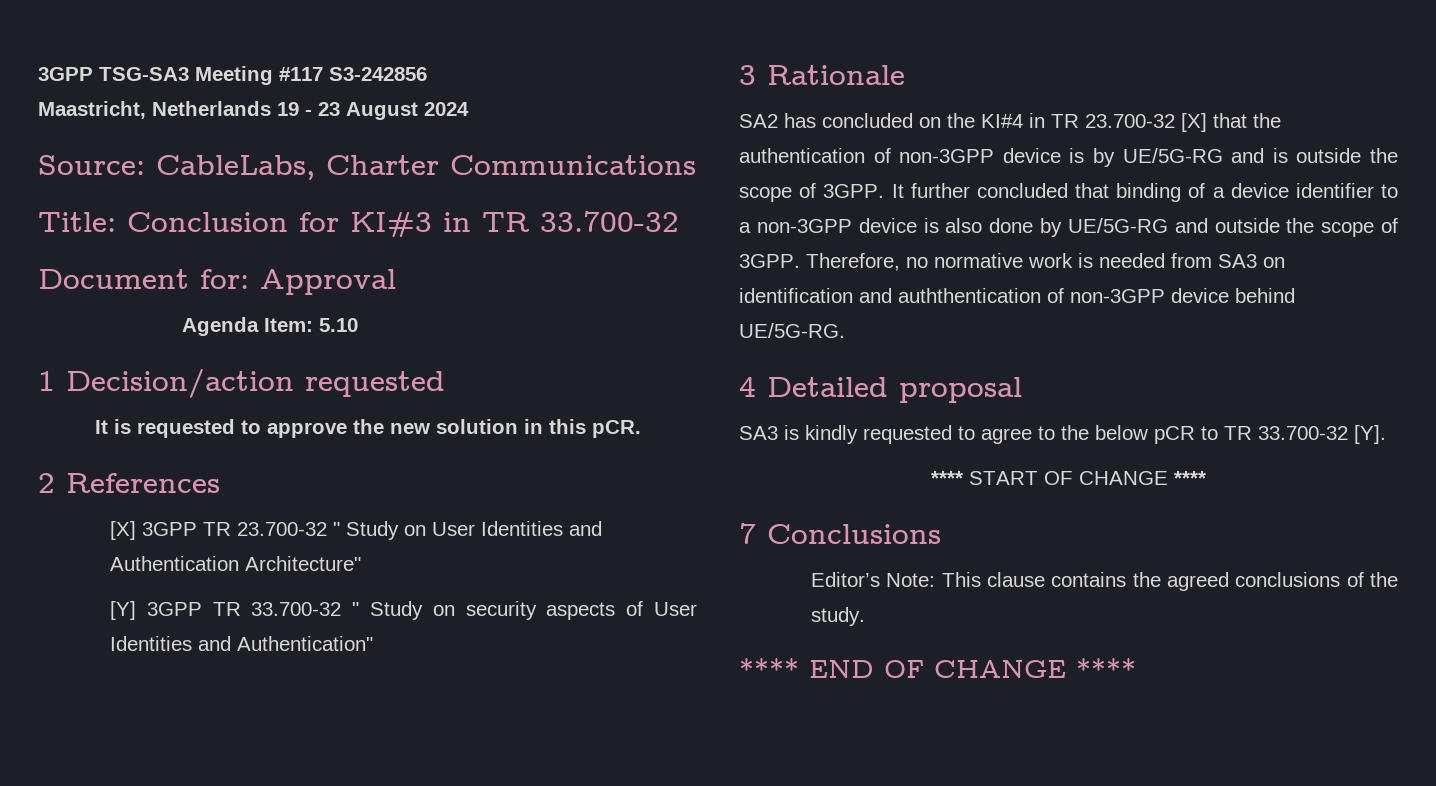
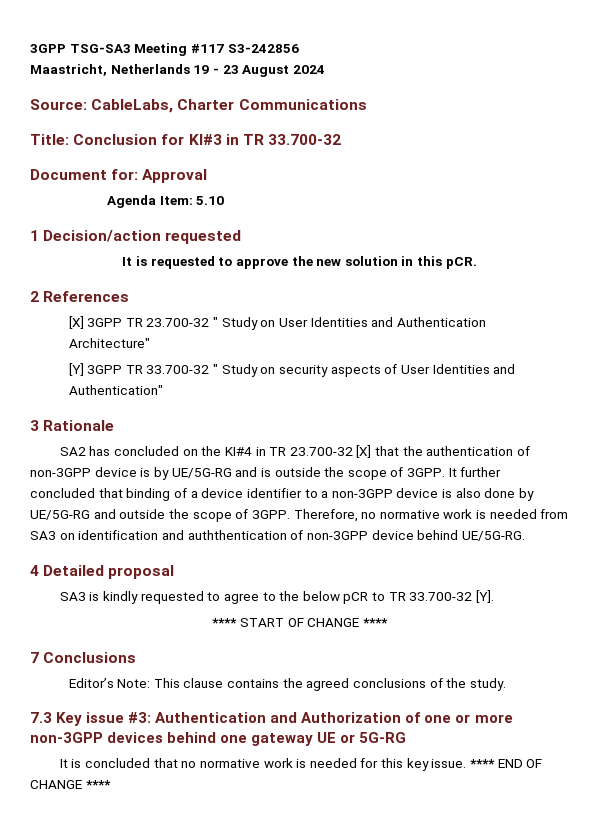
(865, 616) none -> [30,712,513,726] [30,732,407,746] [59,758,467,771] 7.3 Key issue #3: Authentication and Authorization of one or more non-3GPP devices behind one gateway UE or 5G-RG // It is concluded that no normative work is needed for this key issue.

